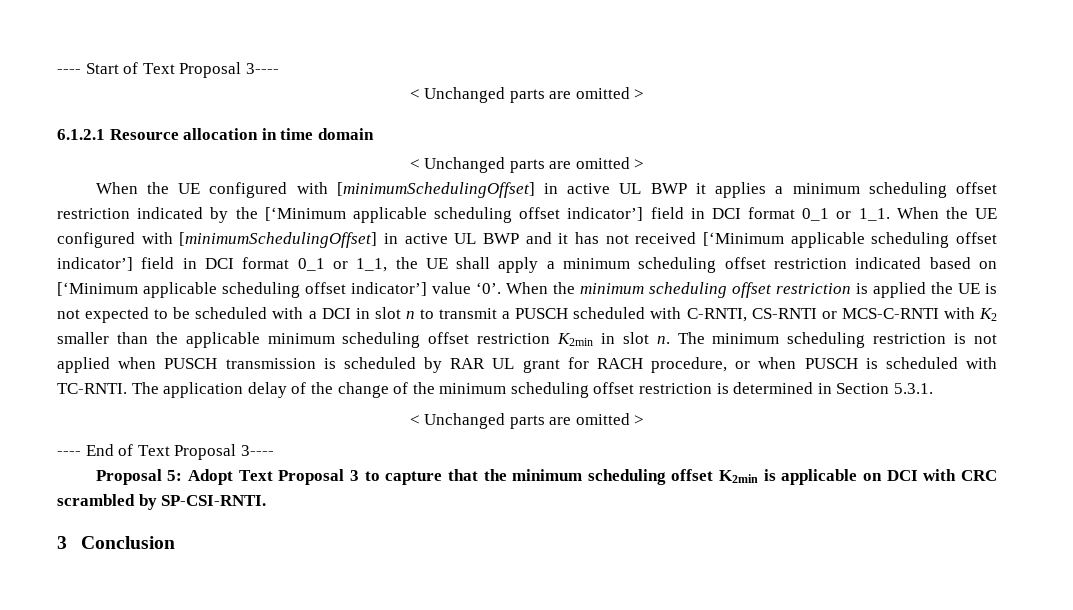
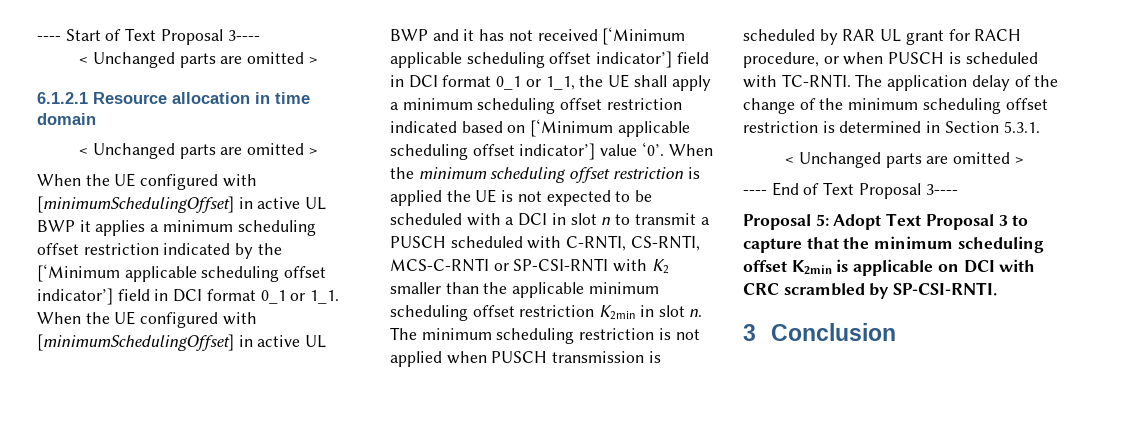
[751,308,939,319] CS-RNTI or MCS-C-RNTI -> [630,235,700,251] [390,258,609,272] CS-RNTI, MCS-C-RNTI or SP-CSI-RNTI

